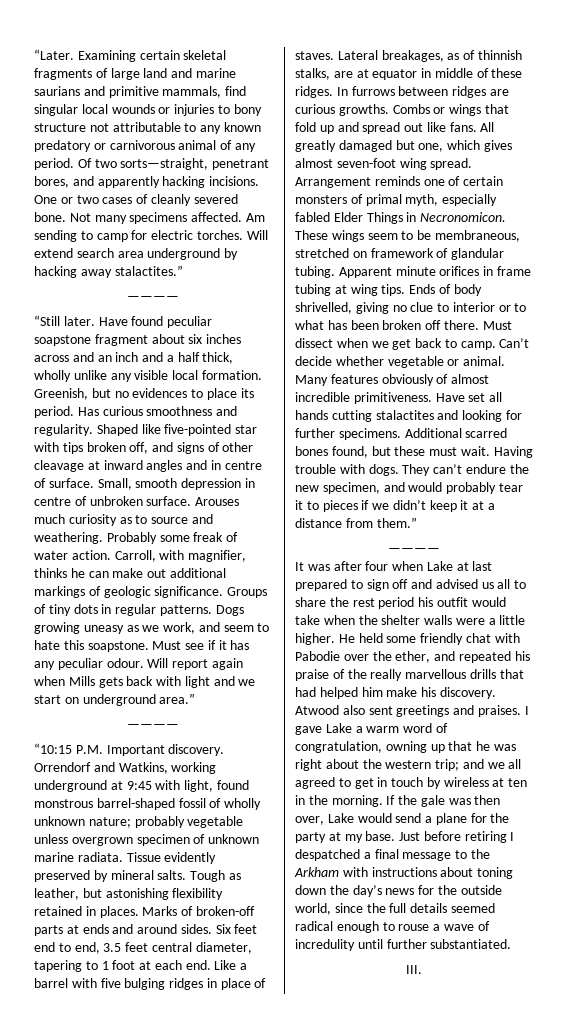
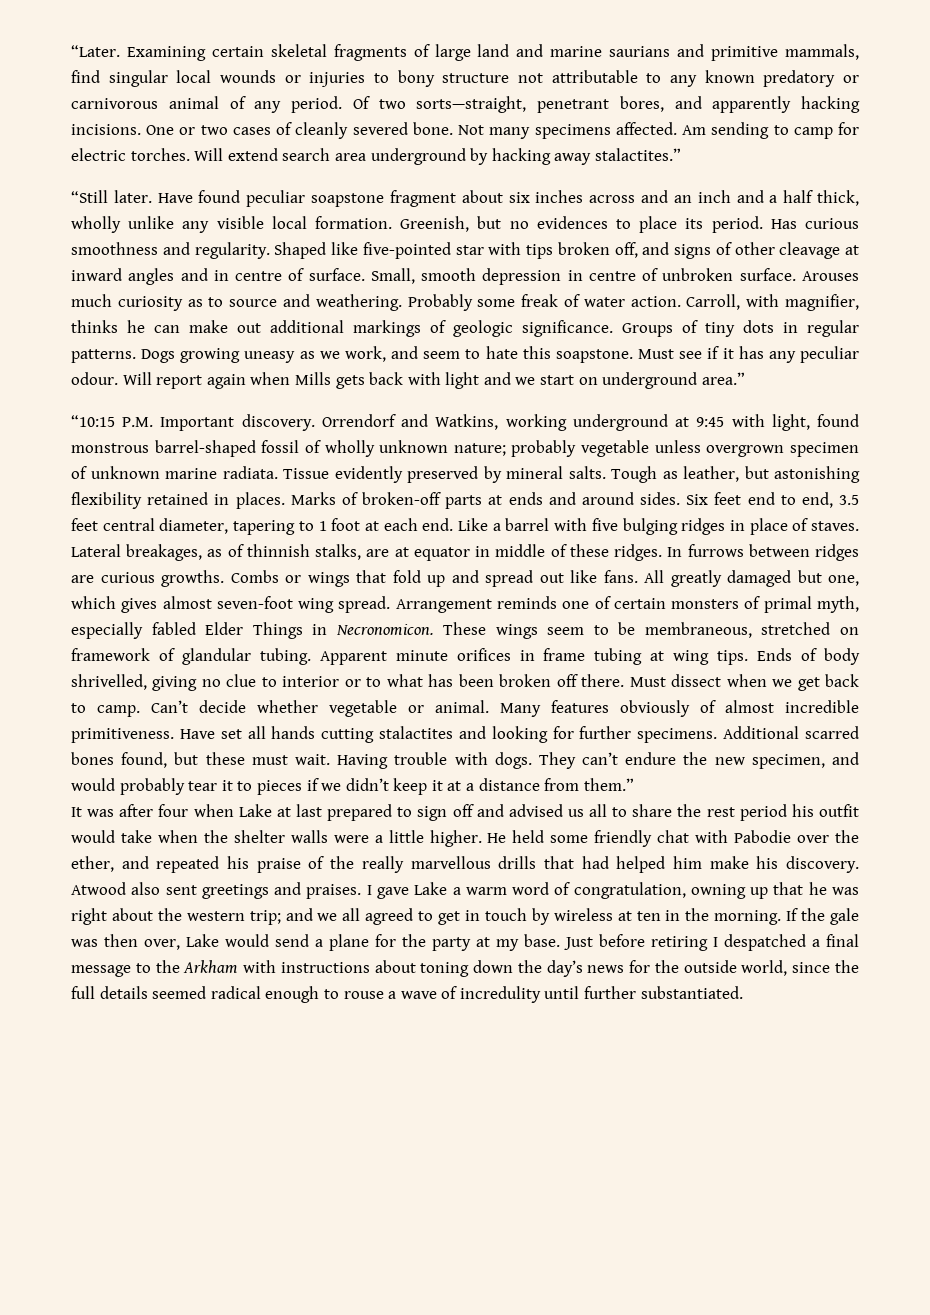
[127,296,179,301] // ———— -> (681, 154) none
[127,724,179,729] // ———— -> (745, 378) none
[388,548,440,553] // ———— -> (634, 784) none
[406,965,422,974] // III. -> (743, 992) none

